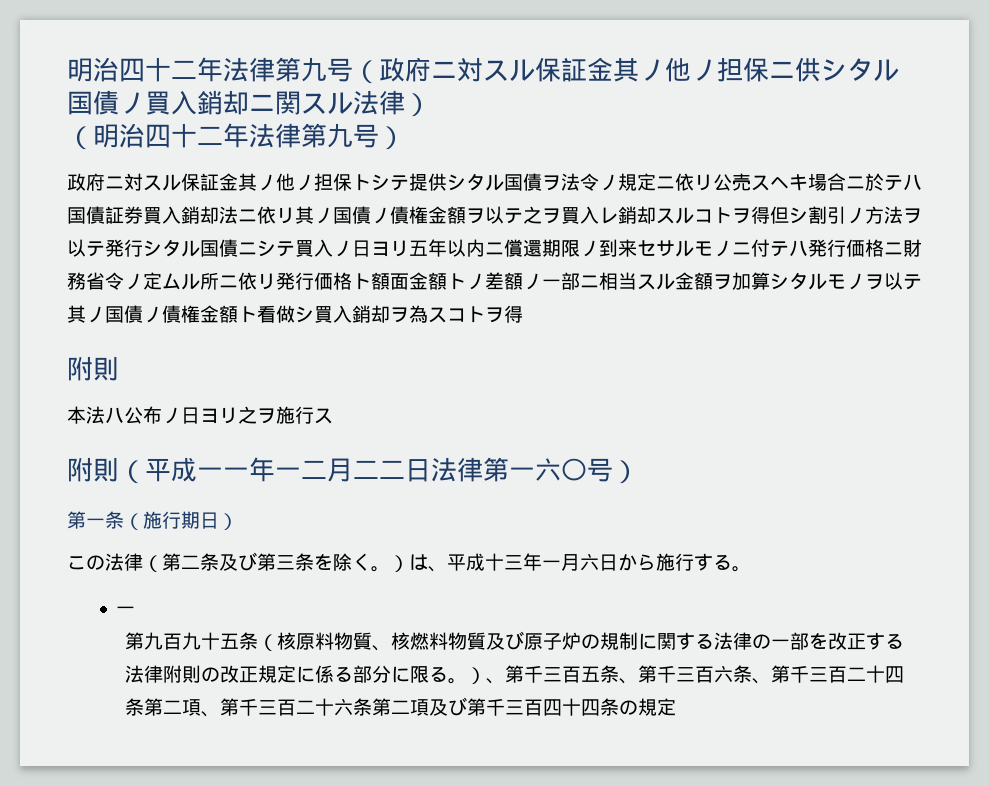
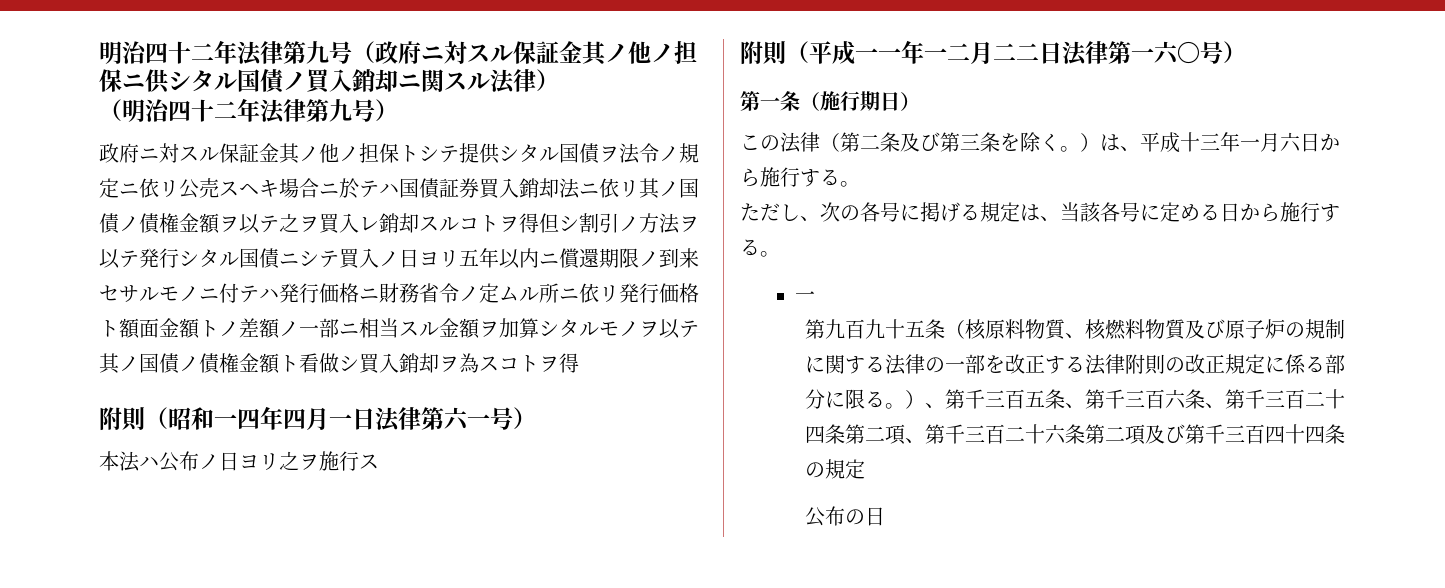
(119, 368) none -> [145,406,536,432] （昭和一四年四月一日法律第六一号）
(751, 569) none -> [740,202,1340,223] [740,239,780,257] // ただし、次の各号に掲げる規定は、当該各号に定める日から施行する。
(677, 707) none -> [805,506,886,527] // 公布の日

